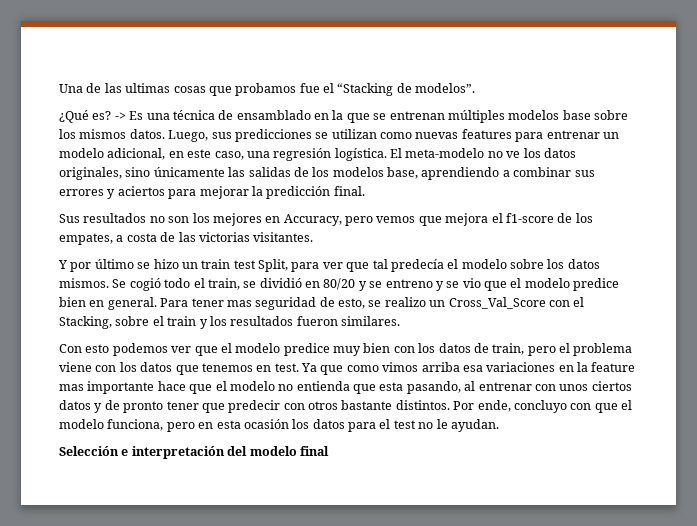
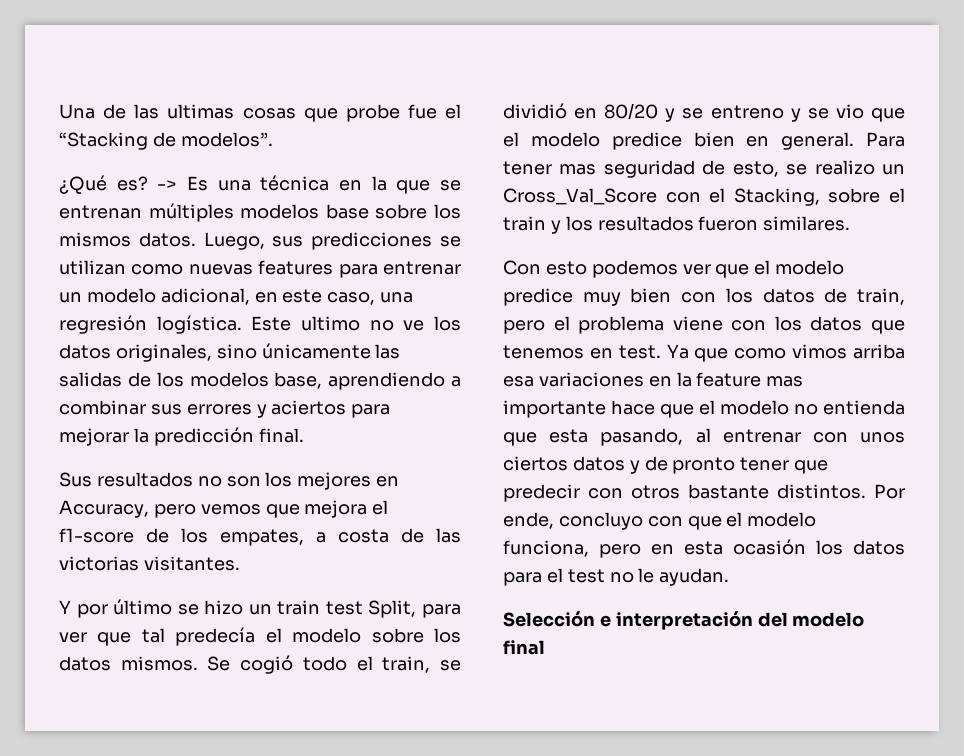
[235,83,297,96] probamos -> [345,104,400,122] probe
[218,110,311,120] de ensamblado -> (330, 183) none
[390,148,485,158] El meta-modelo -> [251,316,361,331] Este ultimo

